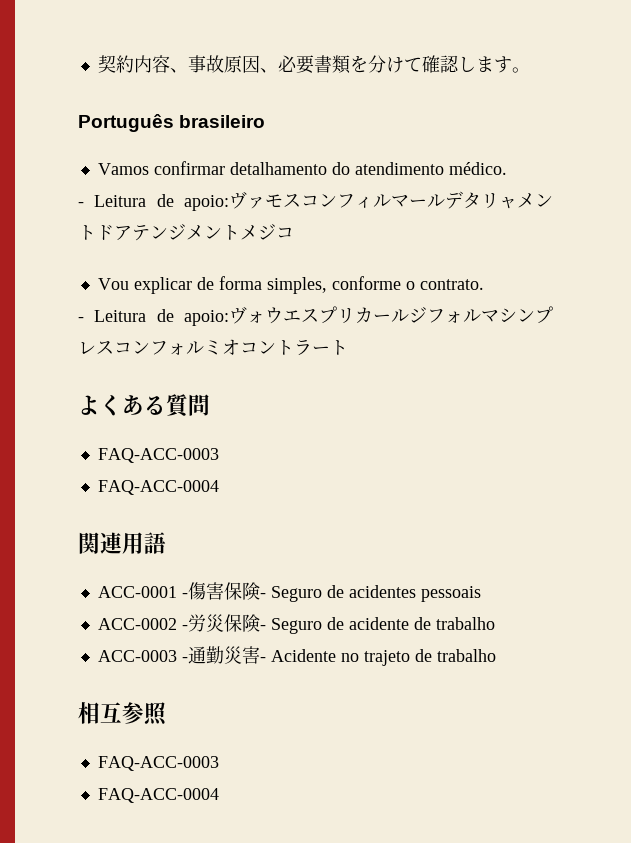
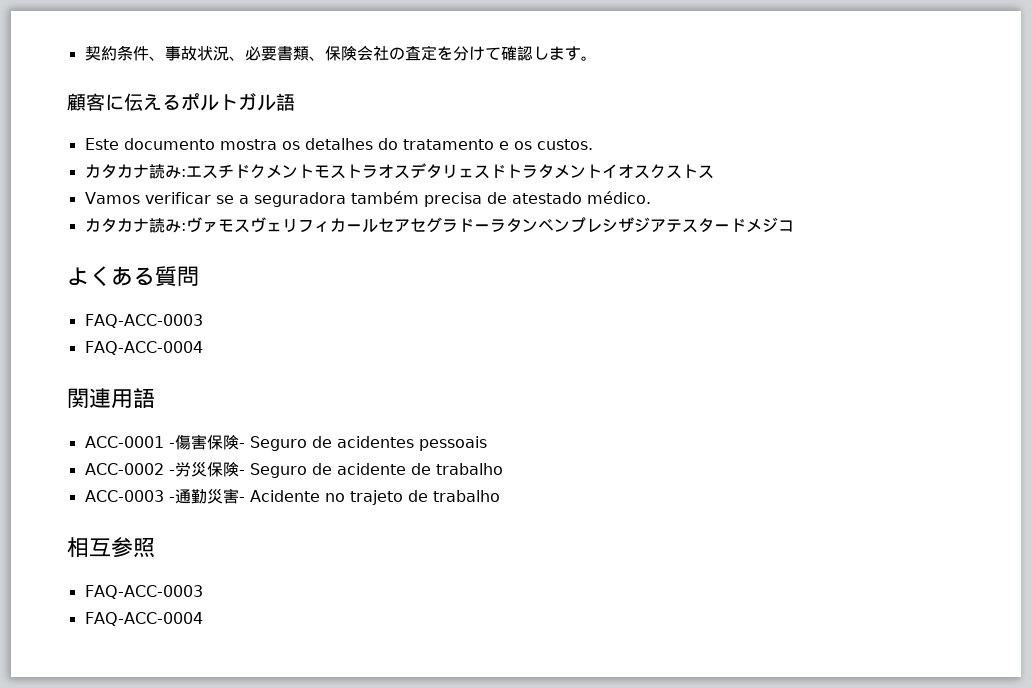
[133,55,351,74] 内容、事故原因、必要書類 -> [116,45,437,61] 条件、事故状況、必要書類、保険会社の査定
[78,114,266,132] [97,161,507,175] [78,191,553,211] [78,224,294,241] [97,276,484,294] [78,306,553,326] [78,339,348,356] Português brasileiro // Vamos confirmar detalhamento do atendimento médico. // - Leitura de apoio:ヴァモスコンフィルマールデタリャメントドアテンジメントメジコ // Vou explicar de forma simples, conforme o contrato. // - Leitura de apoio:ヴォウエスプリカールジフォルマシンプレスコンフォルミオコントラート -> [67,93,295,111] [84,138,593,150] [84,163,714,179] [84,191,651,207] [84,217,794,233] 顧客に伝えるポルトガル語 // Este documento mostra os detalhes do tratamento e os custos. // カタカナ読み:エスチドクメントモストラオスデタリェスドトラタメントイオスクストス // Vamos verificar se a seguradora também precisa de atestado médico. // カタカナ読み:ヴァモスヴェリフィカールセアセグラドーラタンベンプレシザジアテスタードメジコ

